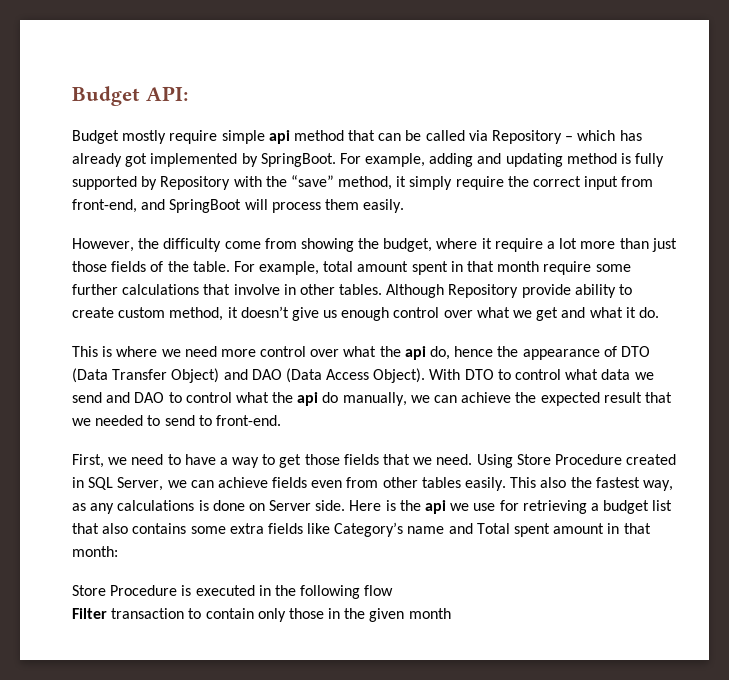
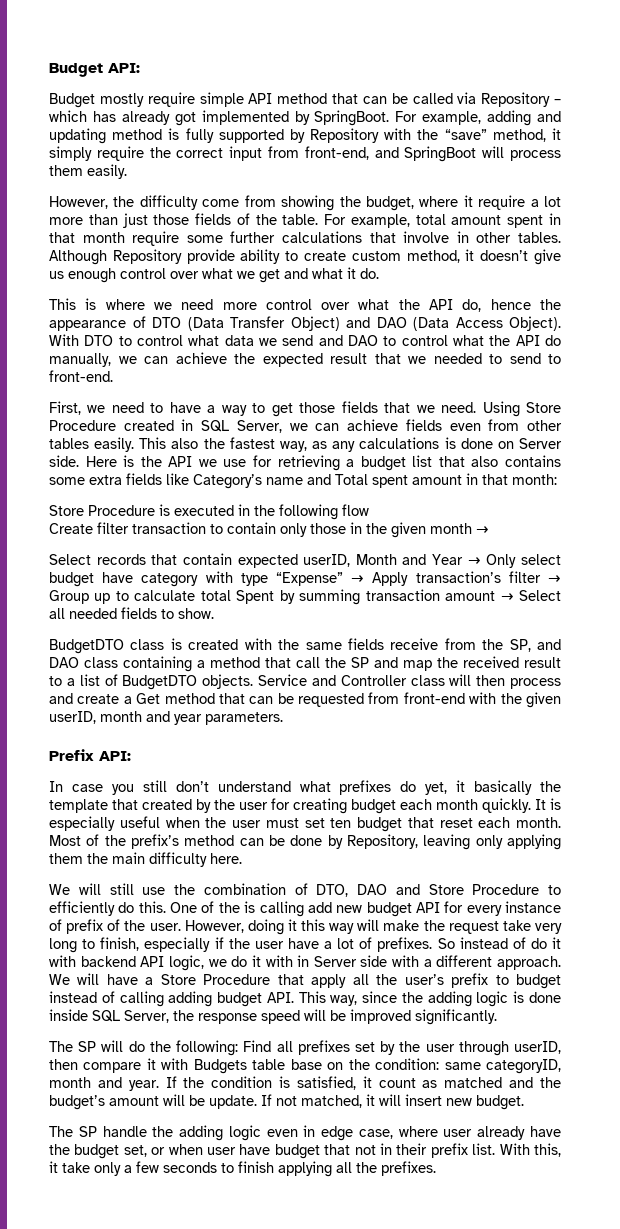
[268,130,290,144] api -> [248,93,273,104] API
[404,346,426,360] api -> [429,299,454,310] API
[297,392,319,406] api -> [515,335,540,346] API
[425,500,447,514] api -> [168,456,193,467] API
[72,608,107,619] Filter -> [49,522,129,534] Create filter
(451, 613) none -> [476,526,489,534] [49,553,561,568] [49,571,561,587] [49,589,561,605] [49,607,214,619] [49,638,562,654] [49,656,561,672] [49,674,561,690] [49,692,561,708] [49,711,283,725] [49,749,131,761] [49,780,562,795] [49,798,561,814] [49,816,561,832] [49,834,561,850] [49,852,242,867] [49,883,561,897] [49,901,561,917] [49,919,562,935] [49,937,561,953] [49,955,562,971] [49,973,561,989] [49,991,561,1007] [49,1009,497,1025] [49,1040,561,1056] [49,1058,561,1074] [49,1076,562,1091] [49,1094,524,1110] [49,1125,561,1141] [49,1143,561,1159] [49,1161,436,1177] → // Select records that contain expected userID, Month and Year → Only select budget have category with type “Expense” → Apply transaction’s filter → Group up to calculate total Spent by summing transaction amount → Select all needed fields to show. // BudgetDTO class is created with the same fields receive from the SP, and DAO class containing a method that call the SP and map the received result to a list of BudgetDTO objects. Service and Controller class will then process and create a Get method that can be requested from front-end with the given userID, month and year parameters. // Prefix API: // In case you still don’t understand what prefixes do yet, it basically the template that created by the user for creating budget each month quickly. It is especially useful when the user must set ten budget that reset each month. Most of the prefix’s method can be done by Repository, leaving only applying them the main difficulty here. // We will still use the combination of DTO, DAO and Store Procedure to efficiently do this. One of the is calling add new budget API for every instance of prefix of the user. However, doing it this way will make the request take very long to finish, especially if the user have a lot of prefixes. So instead of do it with backend API logic, we do it with in Server side with a different approach. We will have a Store Procedure that apply all the user’s prefix to budget instead of calling adding budget API. This way, since the adding logic is done inside SQL Server, the response speed will be improved significantly. // The SP will do the following: Find all prefixes set by the user through userID, then compare it with Budgets table base on the condition: same categoryID, month and year. If the condition is satisfied, it count as matched and the budget’s amount will be update. If not matched, it will insert new budget. // The SP handle the adding logic even in edge case, where user already have the budget set, or when user have budget that not in their prefix list. With this, it take only a few seconds to finish applying all the prefixes.

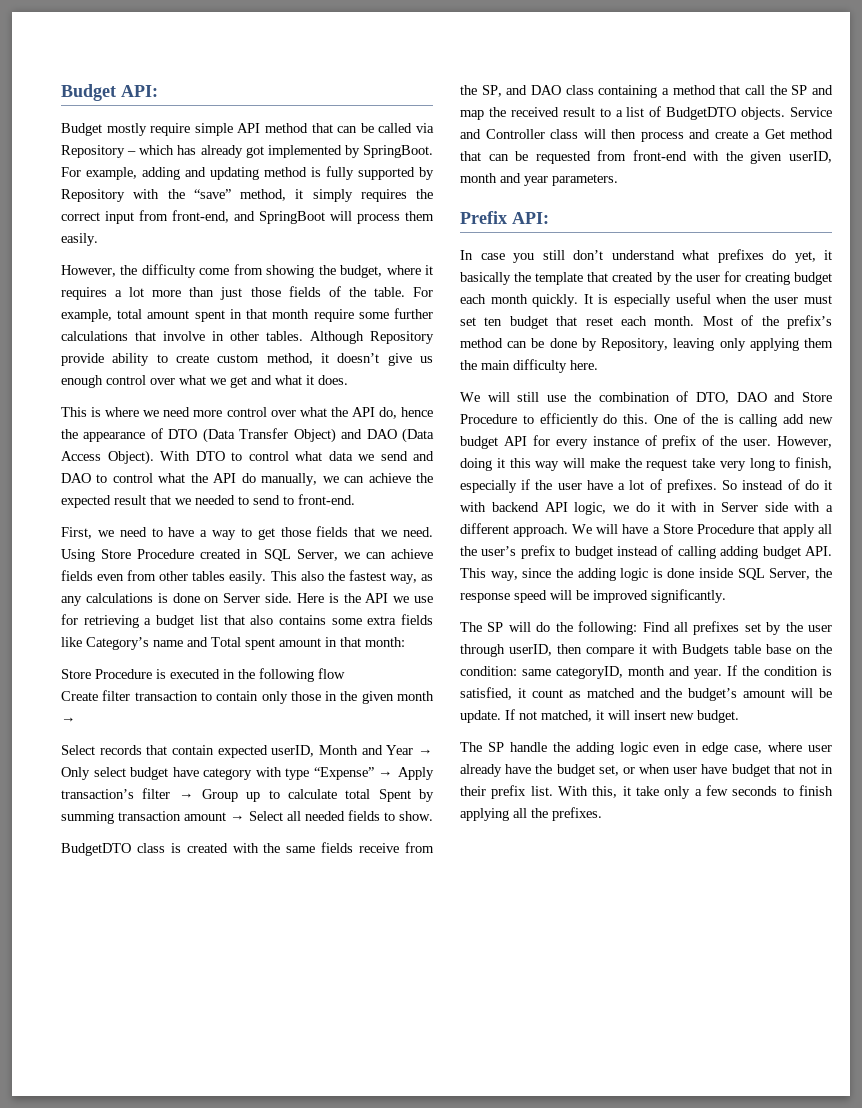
[96,146,144,161] require -> [360,189,407,202] requires
[478,195,526,210] require -> [61,287,107,300] requires
[360,268,379,279] do. -> [318,375,348,385] does.

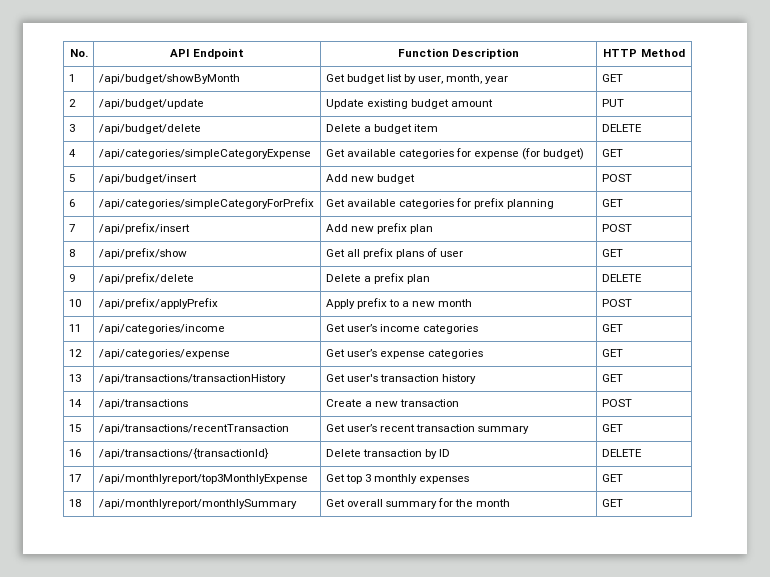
[61,84,158,101] [61,123,435,136] [61,145,433,158] [61,166,434,180] [61,189,433,202] [61,210,434,224] [61,233,98,246] [61,264,434,278] [61,286,433,300] [61,308,434,322] [61,331,434,344] [61,353,433,366] [61,375,348,388] [61,407,433,419] [61,428,435,443] [61,450,434,465] [61,473,433,486] [61,494,355,508] [61,526,434,540] [61,549,433,562] [61,570,433,584] [61,593,433,606] [61,614,433,628] [61,637,405,650] [61,668,345,682] [61,690,435,704] [61,717,76,723] [61,745,434,758] [61,767,434,780] [61,788,434,802] [61,810,433,824] [61,842,435,856] [460,85,833,98] [460,106,832,120] [460,129,833,142] [460,150,832,164] [460,173,618,186] [460,211,549,224] [460,249,832,263] [460,271,832,285] [460,293,832,307] [460,315,832,329] [460,338,833,351] [460,359,598,373] [460,391,832,404] [460,413,833,427] [460,435,832,449] [460,457,832,471] [460,479,832,493] [460,502,833,515] [460,523,832,537] [460,545,832,559] [460,568,832,581] [460,589,726,603] [460,621,833,635] [460,644,832,657] [460,665,832,679] [460,687,832,701] [460,709,739,723] [460,742,832,755] [460,764,833,777] [460,785,833,799] [460,807,602,821] Budget API: // Budget mostly require simple API method that can be called via Repository – which has already got implemented by SpringBoot. For example, adding and updating method is fully supported by Repository with the “save” method, it simply requires the correct input from front-end, and SpringBoot will process them easily. // However, the difficulty come from showing the budget, where it requires a lot more than just those fields of the table. For example, total amount spent in that month require some further calculations that involve in other tables. Although Repository provide ability to create custom method, it doesn’t give us enough control over what we get and what it does. // This is where we need more control over what the API do, hence the appearance of DTO (Data Transfer Object) and DAO (Data Access Object). With DTO to control what data we send and DAO to control what the API do manually, we can achieve the expected result that we needed to send to front-end. // First, we need to have a way to get those fields that we need. Using Store Procedure created in SQL Server, we can achieve fields even from other tables easily. This also the fastest way, as any calculations is done on Server side. Here is the API we use for retrieving a budget list that also contains some extra fields like Category’s name and Total spent amount in that month: // Store Procedure is executed in the following flow // Create filter transaction to contain only those in the given month → // Select records that contain expected userID, Month and Year → Only select budget have category with type “Expense” → Apply transaction’s filter → Group up to calculate total Spent by summing transaction amount → Select all needed fields to show. // BudgetDTO class is created with the same fields receive from the SP, and DAO class containing a method that call the SP and map the received result to a list of BudgetDTO objects. Service and Controller class will then process and create a Get method that can be requested from front-end with the given userID, month and year parameters. // Prefix API: // In case you still don’t understand what prefixes do yet, it basically the template that created by the user for creating budget each month quickly. It is especially useful when the user must set ten budget that reset each month. Most of the prefix’s method can be done by Repository, leaving only applying them the main difficulty here. // We will still use the combination of DTO, DAO and Store Procedure to efficiently do this. One of the is calling add new budget API for every instance of prefix of the user. However, doing it this way will make the request take very long to finish, especially if the user have a lot of prefixes. So instead of do it with backend API logic, we do it with in Server side with a different approach. We will have a Store Procedure that apply all the user’s prefix to budget instead of calling adding budget API. This way, since the adding logic is done inside SQL Server, the response speed will be improved significantly. // The SP will do the following: Find all prefixes set by the user through userID, then compare it with Budgets table base on the condition: same categoryID, month and year. If the condition is satisfied, it count as matched and the budget’s amount will be update. If not matched, it will insert new budget. // The SP handle the adding logic even in edge case, where user already have the budget set, or when user have budget that not in their prefix list. With this, it take only a few seconds to finish applying all the prefixes. -> [69,49,88,57] [170,48,244,59] [397,48,520,59] [603,49,685,57] [68,74,75,82] [98,74,240,84] [325,74,509,84] [601,74,623,82] [68,99,76,107] [98,99,204,109] [325,99,493,109] [601,99,624,107] [68,124,75,132] [98,124,201,134] [325,124,438,134] [601,124,642,132] [68,149,76,157] [98,149,311,159] [325,148,585,160] [601,149,623,157] [68,174,75,182] [98,174,197,184] [325,174,415,184] [601,174,632,182] [68,199,75,207] [98,198,314,209] [325,198,555,209] [601,199,623,207] [68,224,75,232] [98,223,190,234] [325,223,433,234] [601,224,632,232] [68,249,75,257] [98,248,187,259] [325,248,464,259] [601,249,623,257] [68,274,75,282] [98,273,194,284] [325,273,430,284] [601,274,642,282] [68,299,81,307] [98,298,218,309] [325,298,473,309] [601,299,632,307] [68,324,81,332] [98,324,225,334] [325,324,478,334] [601,324,623,332] [68,349,82,357] [98,349,230,359] [325,349,483,359] [601,349,623,357] [68,374,81,382] [98,374,286,384] [325,374,476,384] [601,374,623,382] [68,399,82,407] [98,399,188,409] [325,399,459,407] [601,399,632,407] [68,424,81,432] [98,424,289,434] [325,424,530,434] [601,424,623,432] [68,449,81,457] [98,448,269,459] [325,449,450,459] [601,449,642,457] [68,474,81,482] [98,474,308,484] [325,474,470,484] [601,474,623,482] [68,499,81,507] [98,499,297,509] [325,498,511,509] [601,499,623,507] No. | API Endpoint | Function Description | HTTP Method // 1 | /api/budget/showByMonth | Get budget list by user, month, year | GET // 2 | /api/budget/update | Update existing budget amount | PUT // 3 | /api/budget/delete | Delete a budget item | DELETE // 4 | /api/categories/simpleCategoryExpense | Get available categories for expense (for budget) | GET // 5 | /api/budget/insert | Add new budget | POST // 6 | /api/categories/simpleCategoryForPrefix | Get available categories for prefix planning | GET // 7 | /api/prefix/insert | Add new prefix plan | POST // 8 | /api/prefix/show | Get all prefix plans of user | GET // 9 | /api/prefix/delete | Delete a prefix plan | DELETE // 10 | /api/prefix/applyPrefix | Apply prefix to a new month | POST // 11 | /api/categories/income | Get user’s income categories | GET // 12 | /api/categories/expense | Get user’s expense categories | GET // 13 | /api/transactions/transactionHistory | Get user's transaction history | GET // 14 | /api/transactions | Create a new transaction | POST // 15 | /api/transactions/recentTransaction | Get user’s recent transaction summary | GET // 16 | /api/transactions/{transactionId} | Delete transaction by ID | DELETE // 17 | /api/monthlyreport/top3MonthlyExpense | Get top 3 monthly expenses | GET // 18 | /api/monthlyreport/monthlySummary | Get overall summary for the month | GET

